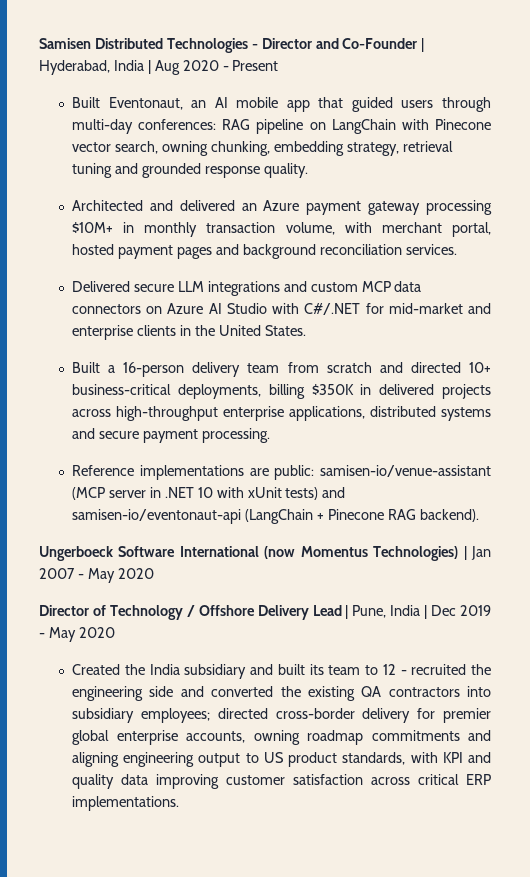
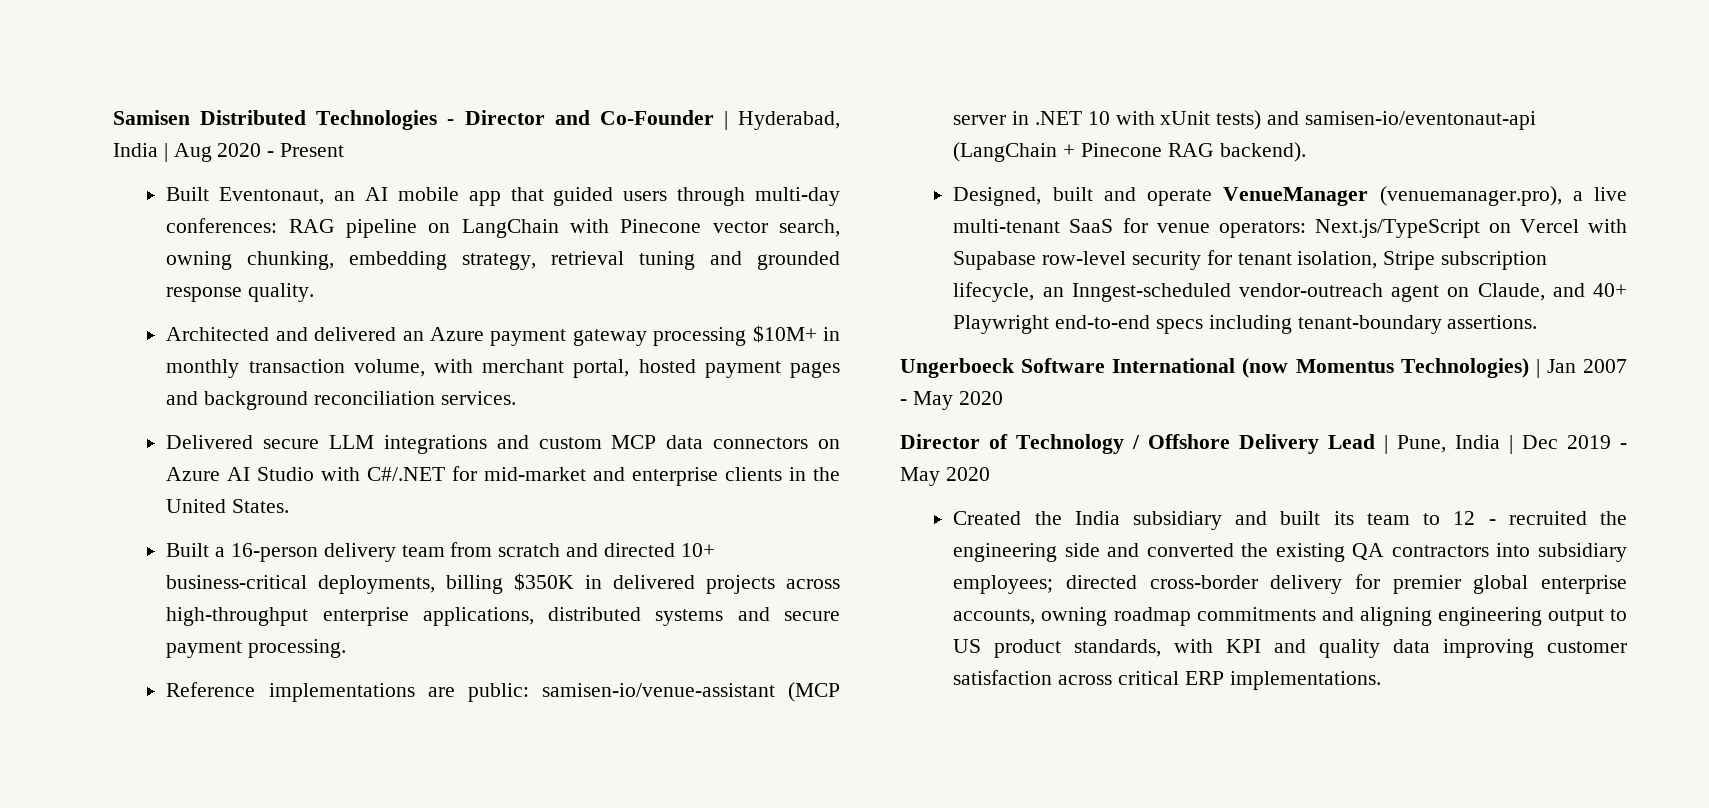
(479, 515) none -> [953,186,1627,206] [953,218,1627,238] [953,250,1548,270] [953,282,1627,302] [953,315,1538,334] // Designed, built and operate VenueManager (venuemanager.pro), a live multi-tenant SaaS for venue operators: Next.js/TypeScript on Vercel with Supabase row-level security for tenant isolation, Stripe subscription lifecycle, an Inngest-scheduled vendor-outreach agent on Claude, and 40+ Playwright end-to-end specs including tenant-boundary assertions.

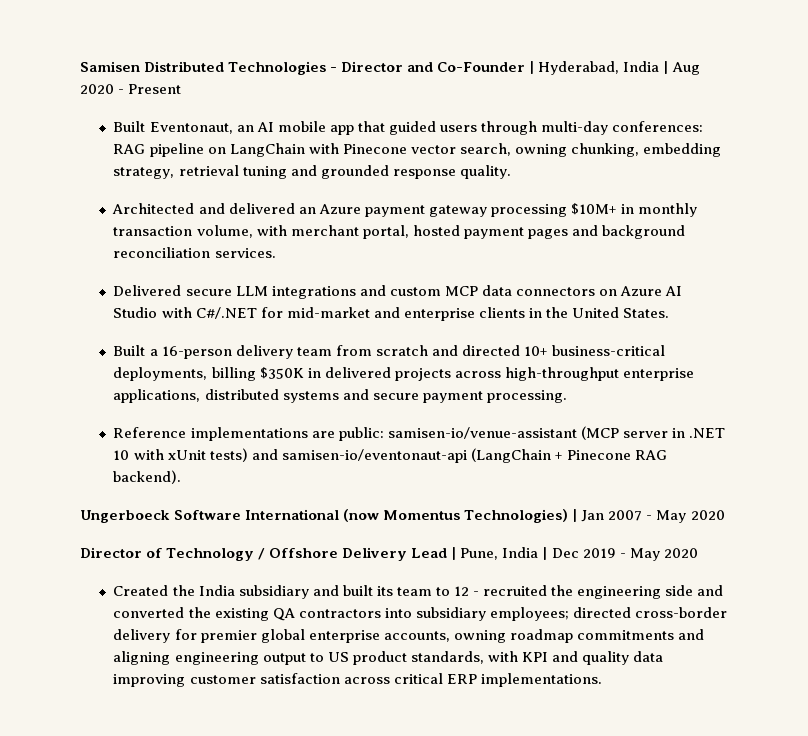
[953,186,1627,206] [953,218,1627,238] [953,250,1548,270] [953,282,1627,302] [953,315,1538,334] // Designed, built and operate VenueManager (venuemanager.pro), a live multi-tenant SaaS for venue operators: Next.js/TypeScript on Vercel with Supabase row-level security for tenant isolation, Stripe subscription lifecycle, an Inngest-scheduled vendor-outreach agent on Claude, and 40+ Playwright end-to-end specs including tenant-boundary assertions. -> (182, 477) none

